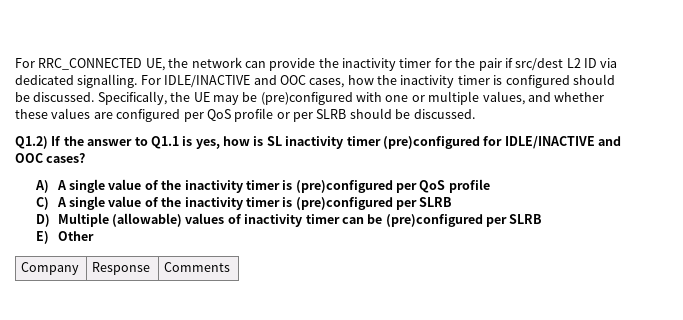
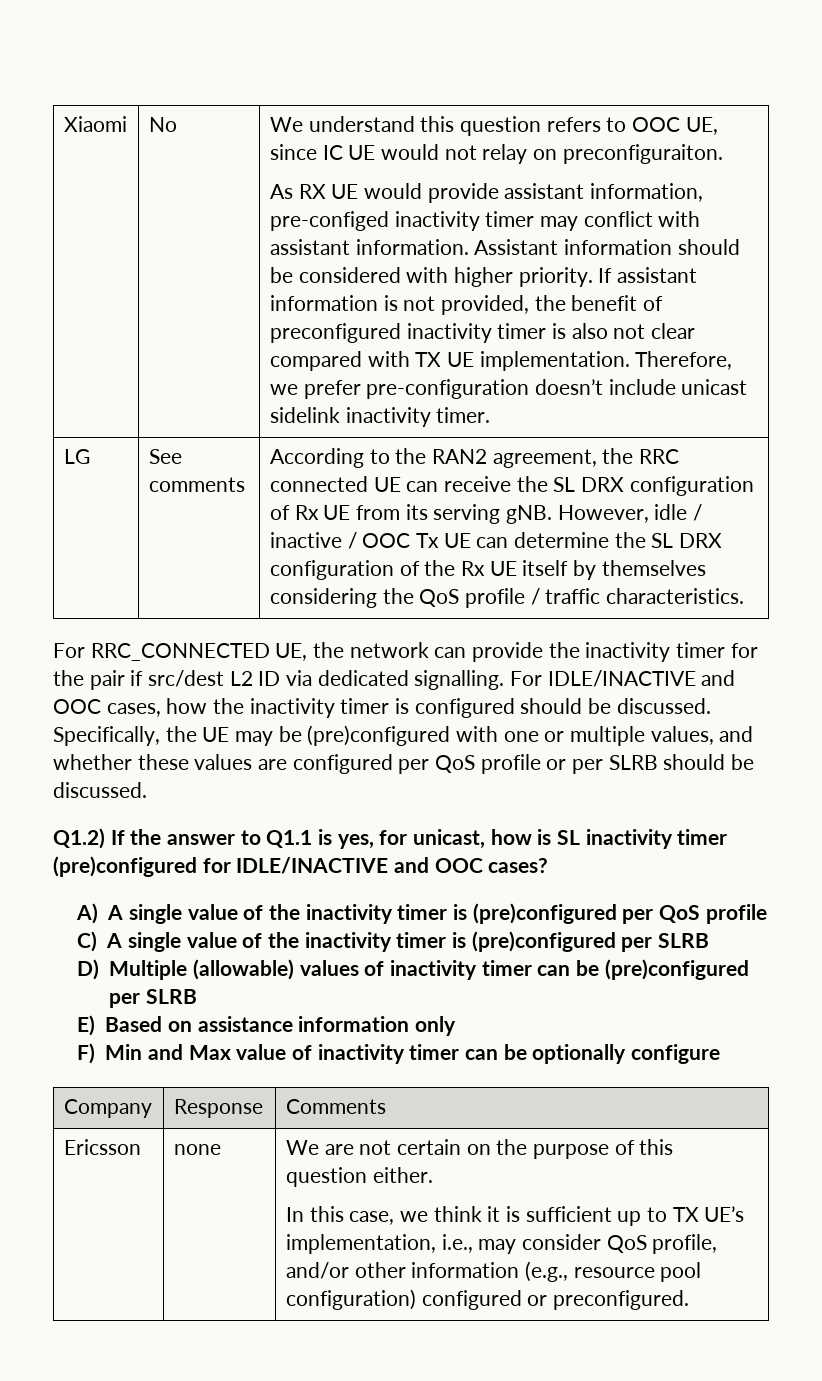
(15, 63) none -> [63,116,127,132] [148,117,177,132] [269,116,718,136] [269,144,723,164] [269,183,703,203] [269,211,701,231] [269,239,740,255] [269,267,697,287] [269,295,663,315] [269,323,695,343] [269,351,733,371] [269,379,748,399] [269,407,491,427] [63,449,90,464] [148,449,182,464] [148,477,245,492] [269,448,679,468] [269,476,754,496] [269,504,702,524] [269,532,722,549] [269,560,706,580] [269,588,744,608] Xiaomi | No | We understand this question refers to OOC UE, since IC UE would not relay on preconfiguraiton. // As RX UE would provide assistant information, pre-configed inactivity timer may conflict with assistant information. Assistant information should be considered with higher priority. If assistant information is not provided, the benefit of preconfigured inactivity timer is also not clear compared with TX UE implementation. Therefore, we prefer pre-configuration doesn’t include unicast sidelink inactivity timer. // LG | See comments | According to the RAN2 agreement, the RRC connected UE can receive the SL DRX configuration of Rx UE from its serving gNB. However, idle / inactive / OOC Tx UE can determine the SL DRX configuration of the Rx UE itself by themselves considering the QoS profile / traffic characteristics. //
(220, 144) none -> [379,829,486,849] for unicast,
[57,231,94,241] [21,262,80,275] [92,262,151,275] [164,262,231,272] Other // Company | Response | Comments -> [105,1016,457,1036] [76,1043,721,1064] [63,1099,152,1118] [173,1099,263,1118] [285,1099,386,1114] [63,1139,141,1155] [173,1144,221,1155] [285,1139,674,1159] [285,1167,433,1187] [285,1206,745,1226] [285,1234,718,1254] [285,1261,702,1282] [285,1289,689,1310] Based on assistance information only // F) Min and Max value of inactivity timer can be optionally configure // Company | Response | Comments // Ericsson | none | We are not certain on the purpose of this question either. // In this case, we think it is sufficient up to TX UE’s implementation, i.e., may consider QoS profile, and/or other information (e.g., resource pool configuration) configured or preconfigured.

